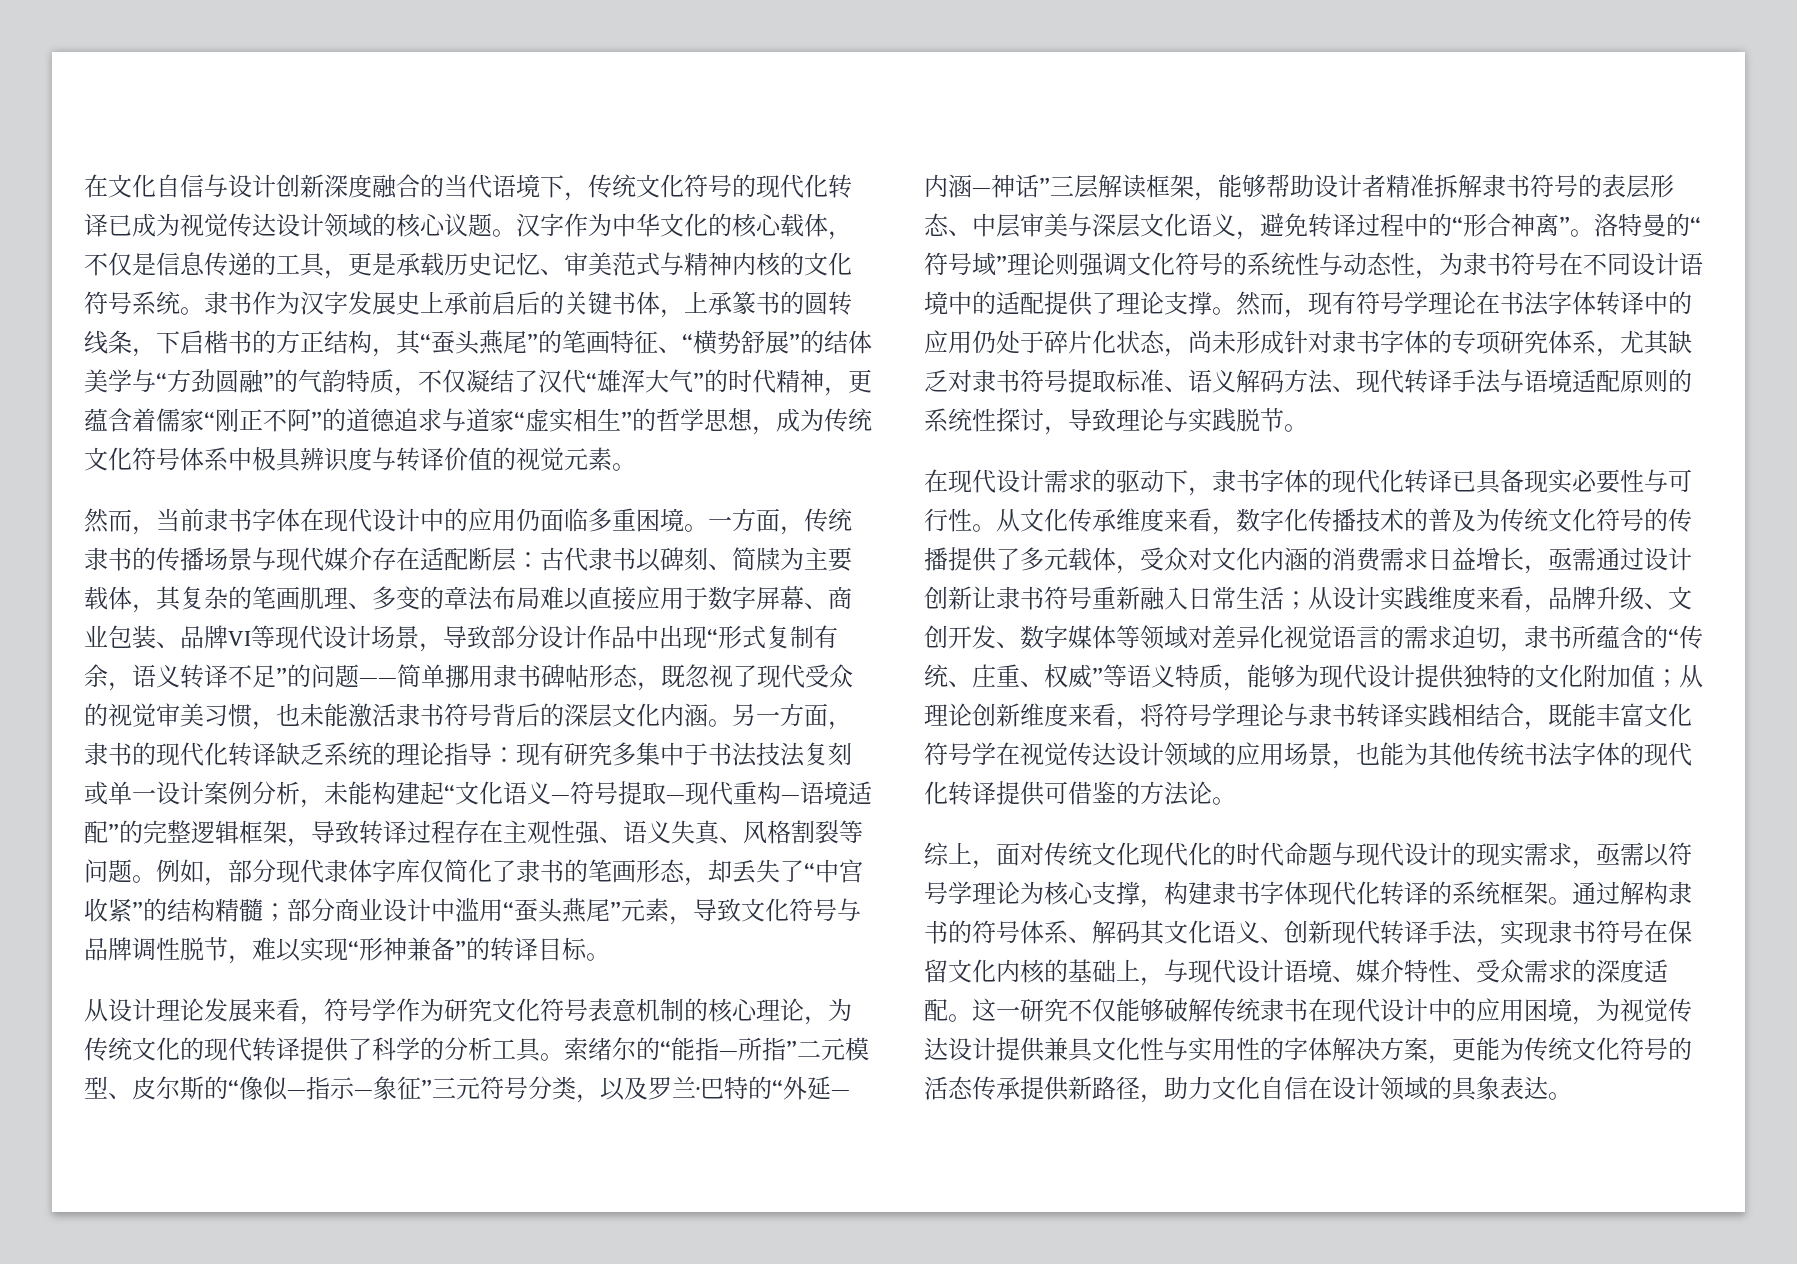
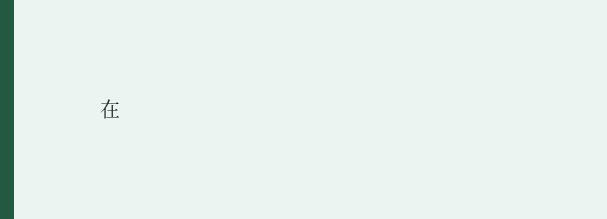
[84,174,852,201] [84,213,852,240] [84,252,852,279] [84,291,852,318] [84,330,872,357] [84,369,872,396] [84,408,872,435] [84,447,636,472] [84,508,852,535] [84,547,852,572] [84,586,852,613] [84,625,838,652] [84,664,853,691] [84,703,852,730] [84,742,852,767] [84,781,872,808] [84,820,863,847] [84,859,863,886] [84,898,861,925] [84,937,610,964] [84,998,852,1025] [84,1037,869,1062] [84,1076,850,1103] [924,174,1674,201] [924,213,1701,240] [924,252,1703,279] [924,291,1692,318] [924,330,1692,357] [924,369,1692,394] [924,408,1308,435] [924,469,1692,496] [924,508,1692,535] [924,547,1692,574] [924,586,1692,613] [924,625,1703,652] [924,664,1703,691] [924,703,1692,730] [924,742,1692,769] [924,781,1236,806] [924,842,1692,869] [924,881,1692,908] [924,920,1692,947] [924,959,1668,986] [924,998,1692,1025] [924,1037,1692,1064] [924,1076,1572,1103] 在文化自信与设计创新深度融合的当代语境下，传统文化符号的现代化转译已成为视觉传达设计领域的核心议题。汉字作为中华文化的核心载体，不仅是信息传递的工具，更是承载历史记忆、审美范式与精神内核的文化符号系统。隶书作为汉字发展史上承前启后的关键书体，上承篆书的圆转线条，下启楷书的方正结构，其“蚕头燕尾”的笔画特征、“横势舒展”的结体美学与“方劲圆融”的气韵特质，不仅凝结了汉代“雄浑大气”的时代精神，更蕴含着儒家“刚正不阿”的道德追求与道家“虚实相生”的哲学思想，成为传统文化符号体系中极具辨识度与转译价值的视觉元素。 // 然而，当前隶书字体在现代设计中的应用仍面临多重困境。一方面，传统隶书的传播场景与现代媒介存在适配断层：古代隶书以碑刻、简牍为主要载体，其复杂的笔画肌理、多变的章法布局难以直接应用于数字屏幕、商业包装、品牌VI等现代设计场景，导致部分设计作品中出现“形式复制有余，语义转译不足”的问题——简单挪用隶书碑帖形态，既忽视了现代受众的视觉审美习惯，也未能激活隶书符号背后的深层文化内涵。另一方面，隶书的现代化转译缺乏系统的理论指导：现有研究多集中于书法技法复刻或单一设计案例分析，未能构建起“文化语义—符号提取—现代重构—语境适配”的完整逻辑框架，导致转译过程存在主观性强、语义失真、风格割裂等问题。例如，部分现代隶体字库仅简化了隶书的笔画形态，却丢失了“中宫收紧”的结构精髓；部分商业设计中滥用“蚕头燕尾”元素，导致文化符号与品牌调性脱节，难以实现“形神兼备”的转译目标。 // 从设计理论发展来看，符号学作为研究文化符号表意机制的核心理论，为传统文化的现代转译提供了科学的分析工具。索绪尔的“能指—所指”二元模型、皮尔斯的“像似—指示—象征”三元符号分类，以及罗兰·巴特的“外延—内涵—神话”三层解读框架，能够帮助设计者精准拆解隶书符号的表层形态、中层审美与深层文化语义，避免转译过程中的“形合神离”。洛特曼的“符号域”理论则强调文化符号的系统性与动态性，为隶书符号在不同设计语境中的适配提供了理论支撑。然而，现有符号学理论在书法字体转译中的应用仍处于碎片化状态，尚未形成针对隶书字体的专项研究体系，尤其缺乏对隶书符号提取标准、语义解码方法、现代转译手法与语境适配原则的系统性探讨，导致理论与实践脱节。 // 在现代设计需求的驱动下，隶书字体的现代化转译已具备现实必要性与可行性。从文化传承维度来看，数字化传播技术的普及为传统文化符号的传播提供了多元载体，受众对文化内涵的消费需求日益增长，亟需通过设计创新让隶书符号重新融入日常生活；从设计实践维度来看，品牌升级、文创开发、数字媒体等领域对差异化视觉语言的需求迫切，隶书所蕴含的“传统、庄重、权威”等语义特质，能够为现代设计提供独特的文化附加值；从理论创新维度来看，将符号学理论与隶书转译实践相结合，既能丰富文化符号学在视觉传达设计领域的应用场景，也能为其他传统书法字体的现代化转译提供可借鉴的方法论。 // 综上，面对传统文化现代化的时代命题与现代设计的现实需求，亟需以符号学理论为核心支撑，构建隶书字体现代化转译的系统框架。通过解构隶书的符号体系、解码其文化语义、创新现代转译手法，实现隶书符号在保留文化内核的基础上，与现代设计语境、媒介特性、受众需求的深度适配。这一研究不仅能够破解传统隶书在现代设计中的应用困境，为视觉传达设计提供兼具文化性与实用性的字体解决方案，更能为传统文化符号的活态传承提供新路径，助力文化自信在设计领域的具象表达。 -> [100,99,120,119] 在

